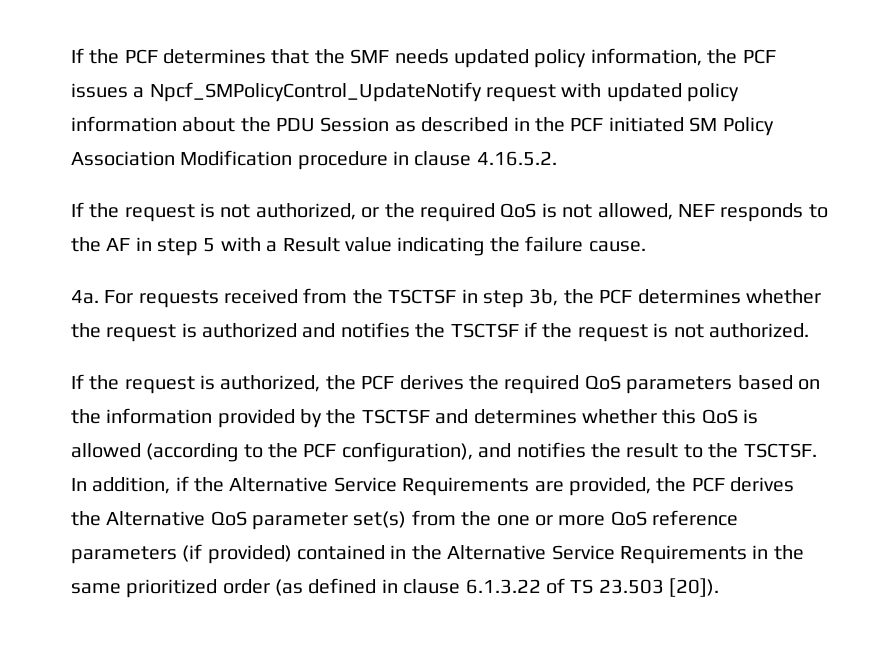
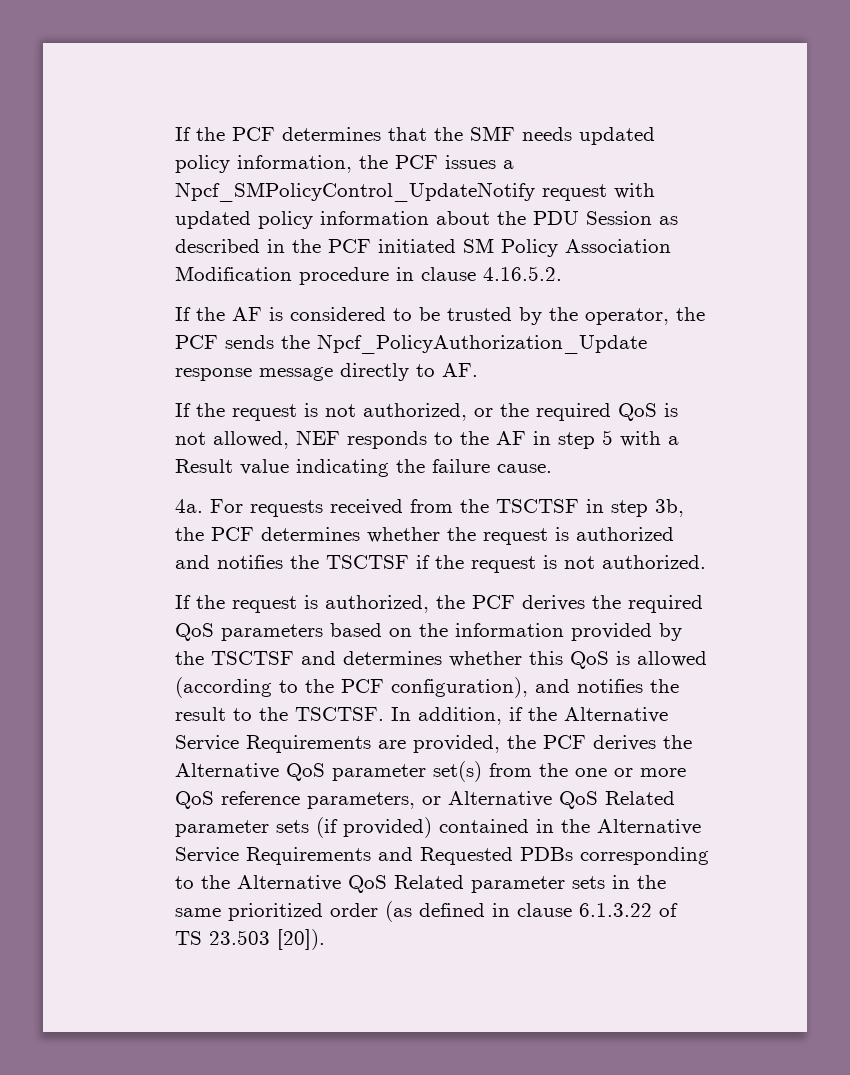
(557, 158) none -> [174,307,705,325] [174,334,647,354] [174,363,478,381] // If the AF is considered to be trusted by the operator, the PCF sends the Npcf_PolicyAuthorization_Update response message directly to AF.
[70,546,177,564] parameters -> [306,791,675,809] [174,820,309,837] parameters, or Alternative QoS Related parameter sets
(748, 554) none -> [377,847,709,865] [174,875,605,893] and Requested PDBs corresponding to the Alternative QoS Related parameter sets

